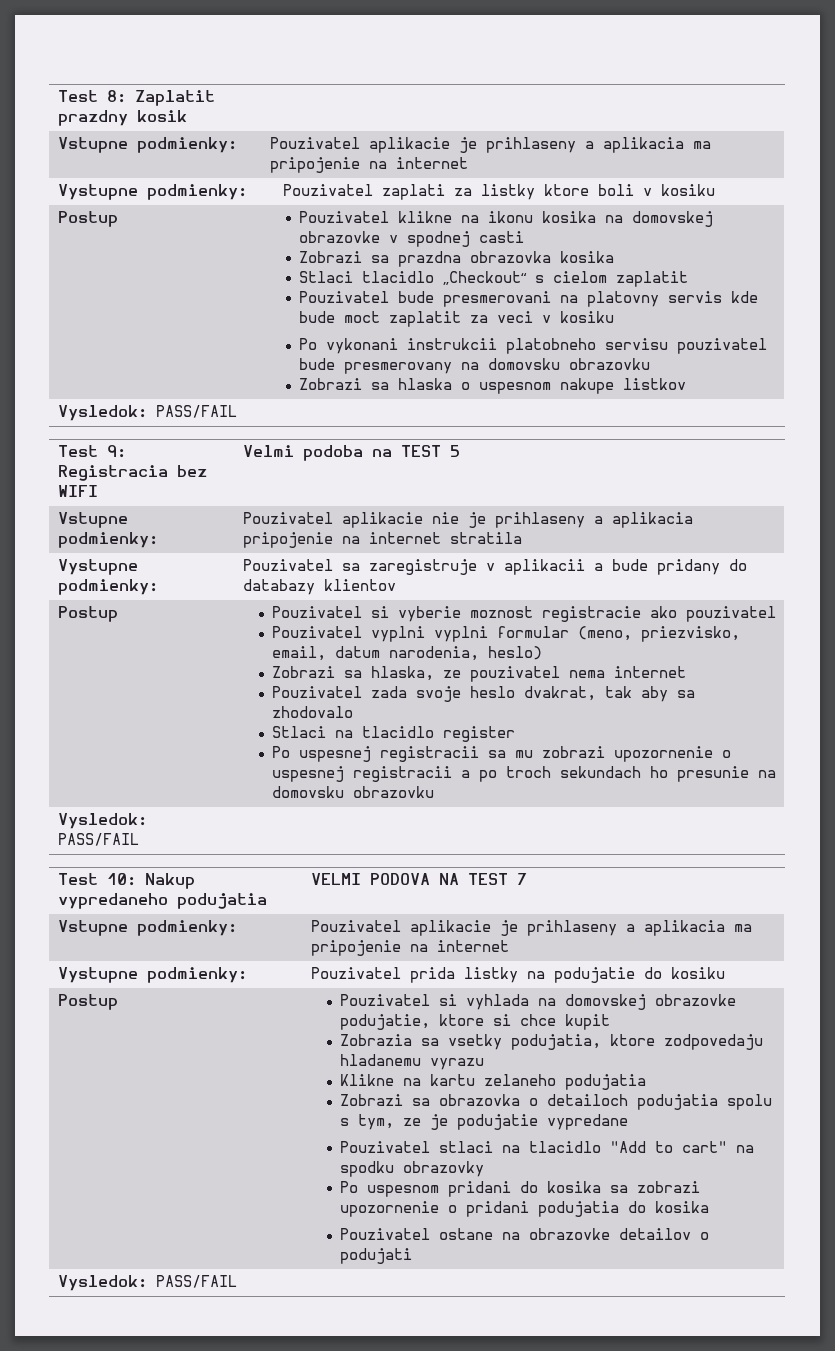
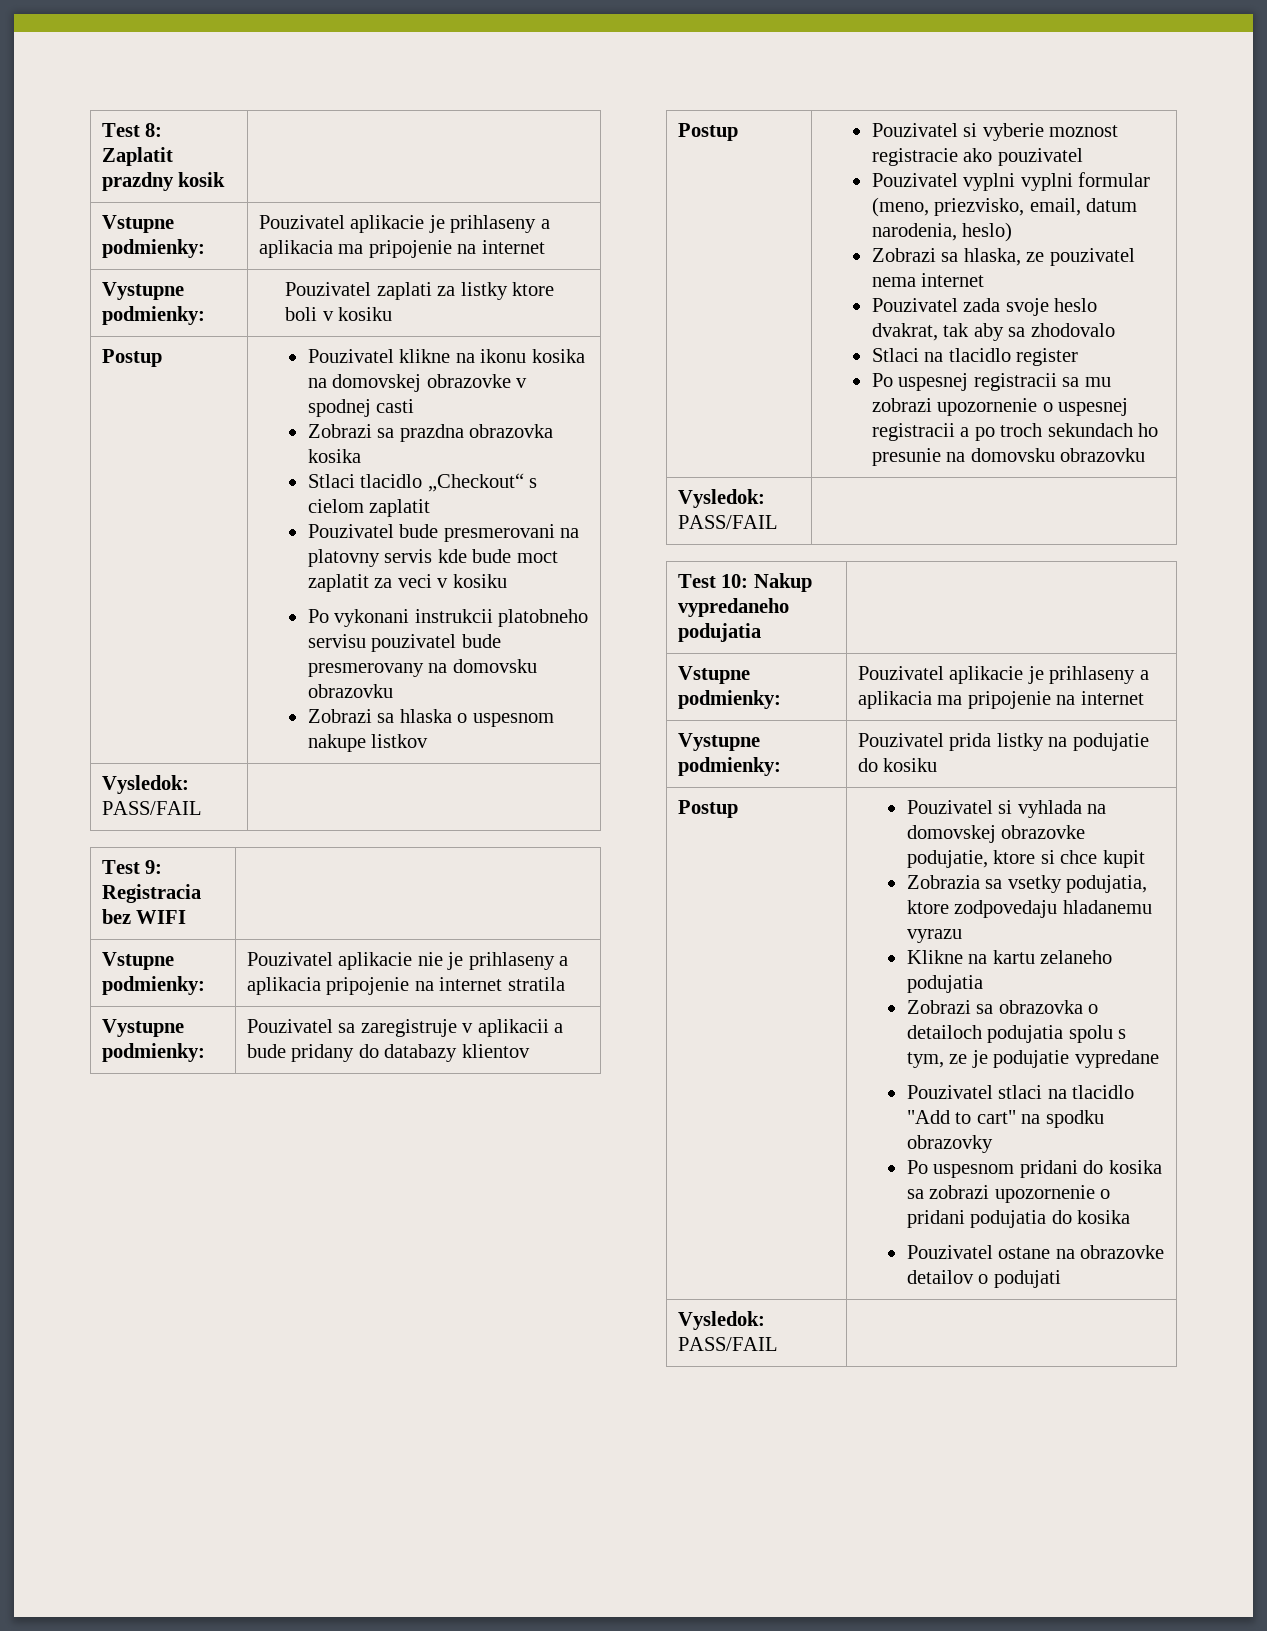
[242,445,460,461] Velmi podoba na TEST 5 -> (187, 917) none
[310,873,527,885] VELMI PODOVA NA TEST 7 -> (761, 632) none

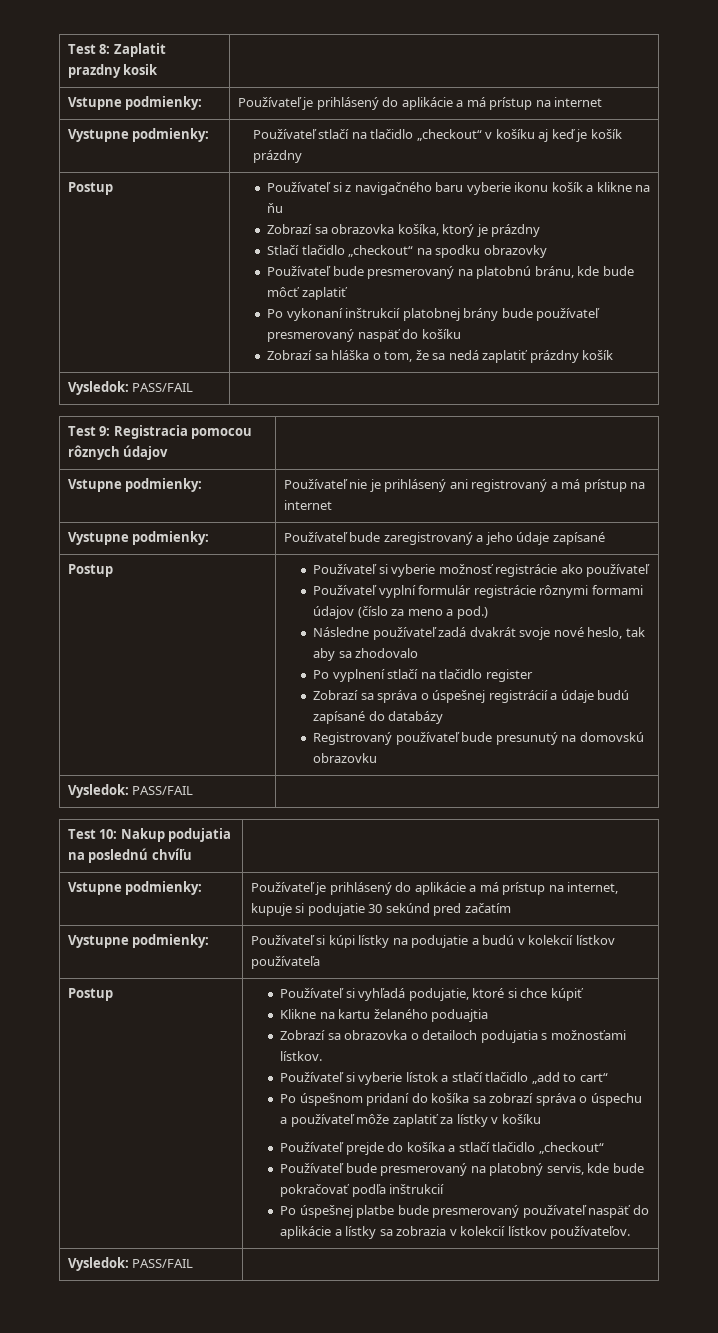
[258,215,550,233] [258,240,545,258] [101,282,184,300] [101,306,205,325] [285,282,555,300] [285,307,393,321] [101,349,162,367] [307,349,585,363] [307,374,528,392] [307,399,415,417] [307,424,554,442] [307,449,361,463] [307,473,538,492] [307,499,431,517] [307,524,580,542] [307,549,558,567] [307,574,507,592] [307,609,589,627] [307,634,501,652] [307,659,537,677] [307,684,393,698] [307,709,554,727] [307,734,429,752] Pouzivatel aplikacie je prihlaseny a aplikacia ma pripojenie na internet // Vystupne podmienky: | Pouzivatel zaplati za listky ktore boli v kosiku // Postup | Pouzivatel klikne na ikonu kosika na domovskej obrazovke v spodnej casti // Zobrazi sa prazdna obrazovka kosika // Stlaci tlacidlo „Checkout“ s cielom zaplatit // Pouzivatel bude presmerovani na platovny servis kde bude moct zaplatit za veci v kosiku // Po vykonani instrukcii platobneho servisu pouzivatel bude presmerovany na domovsku obrazovku // Zobrazi sa hlaska o uspesnom nakupe listkov -> [237,97,603,110] [67,128,210,142] [252,129,622,142] [252,150,302,163] [67,182,113,195] [267,182,651,195] [267,203,284,213] [267,224,541,237] [267,245,547,258] [267,266,634,279] [267,287,348,300] [267,308,601,321] [267,329,461,342] [267,350,614,363] Používateľ je prihlásený do aplikácie a má prístup na internet // Vystupne podmienky: | Používateľ stlačí na tlačidlo „checkout“ v košíku aj keď je košík prázdny // Postup | Používateľ si z navigačného baru vyberie ikonu košík a klikne na ňu // Zobrazí sa obrazovka košíka, ktorý je prázdny // Stlačí tlačidlo „checkout“ na spodku obrazovky // Používateľ bude presmerovaný na platobnú bránu, kde bude môcť zaplatiť // Po vykonaní inštrukcií platobnej brány bude používateľ presmerovaný naspäť do košíku // Zobrazí sa hláška o tom, že sa nedá zaplatiť prázdny košík
[101,909,187,924] [101,952,174,970] [101,976,205,995] [246,952,569,970] [246,977,565,995] [101,1019,184,1037] [101,1043,205,1062] [246,1019,564,1037] [246,1044,530,1062] [677,123,738,141] [871,123,1119,141] [871,148,1083,166] [871,172,1151,191] [871,197,1138,217] [871,222,1013,242] [871,248,1135,266] [871,273,985,287] [871,298,1098,316] [871,323,1115,341] [871,348,1079,366] [871,373,1111,391] [871,398,1129,416] [871,423,1159,441] [871,448,1055,466] bez WIFI | // Vstupne podmienky: | Pouzivatel aplikacie nie je prihlaseny a aplikacia pripojenie na internet stratila // Vystupne podmienky: | Pouzivatel sa zaregistruje v aplikacii a bude pridany do databazy klientov // Postup | Pouzivatel si vyberie moznost registracie ako pouzivatel // Pouzivatel vyplni vyplni formular (meno, priezvisko, email, datum narodenia, heslo) // Zobrazi sa hlaska, ze pouzivatel nema internet // Pouzivatel zada svoje heslo dvakrat, tak aby sa zhodovalo // Stlaci na tlacidlo register // Po uspesnej registracii sa mu zobrazi upozornenie o uspesnej registracii a po troch sekundach ho presunie na domovsku -> [191,428,253,439] [67,445,169,460] [67,478,203,492] [283,479,646,492] [283,500,332,510] [67,531,210,545] [283,532,605,545] [67,564,113,577] [313,564,651,577] [313,585,643,598] [313,606,488,619] [313,627,645,640] [313,648,419,661] [313,669,533,682] [313,690,630,703] [313,711,444,724] [313,732,644,745] pomocou rôznych údajov | // Vstupne podmienky: | Používateľ nie je prihlásený ani registrovaný a má prístup na internet // Vystupne podmienky: | Používateľ bude zaregistrovaný a jeho údaje zapísané // Postup | Používateľ si vyberie možnosť registrácie ako používateľ // Používateľ vyplní formulár registrácie rôznymi formami údajov (číslo za meno a pod.) // Následne používateľ zadá dvakrát svoje nové heslo, tak aby sa zhodovalo // Po vyplnení stlačí na tlačidlo register // Zobrazí sa správa o úspešnej registrácií a údaje budú zapísané do databázy // Registrovaný používateľ bude presunutý na domovskú
[677,598,789,617] [677,623,761,642] [677,666,750,684] [677,690,781,709] [857,666,1149,684] [857,691,1144,709] [677,733,760,751] [677,757,781,776] [857,733,1149,751] [857,758,938,772] [677,800,738,818] [906,800,1107,818] [906,825,1086,843] [906,850,1145,868] [906,875,1148,893] [906,900,1152,918] [906,929,962,943] vypredaneho podujatia | // Vstupne podmienky: | Pouzivatel aplikacie je prihlaseny a aplikacia ma pripojenie na internet // Vystupne podmienky: | Pouzivatel prida listky na podujatie do kosiku // Postup | Pouzivatel si vyhlada na domovskej obrazovke podujatie, ktore si chce kupit // Zobrazia sa vsetky podujatia, ktore zodpovedaju hladanemu vyrazu -> [168,828,232,842] [67,848,192,863] [67,881,203,895] [250,882,619,895] [250,903,511,916] [67,934,210,948] [250,935,615,948] [250,956,320,969] [67,988,113,1001] [280,988,584,1001] podujatia na poslednú chvíľu | // Vstupne podmienky: | Používateľ je prihlásený do aplikácie a má prístup na internet, kupuje si podujatie 30 sekúnd pred začatím // Vystupne podmienky: | Používateľ si kúpi lístky na podujatie a budú v kolekcií lístkov používateľa // Postup | Používateľ si vyhľadá podujatie, ktoré si chce kúpiť
[1040,950,1113,964] [906,975,983,993] [906,1000,971,1014] zelaneho podujatia // Zobrazi -> [373,1009,489,1022] [280,1030,326,1040] želaného poduajtia // Zobrazí
[1068,1025,1127,1043] [906,1050,1159,1068] [906,1085,1135,1099] [906,1110,1104,1128] [906,1135,993,1153] [906,1160,1162,1178] [906,1185,1111,1203] [906,1210,1131,1228] [906,1245,1165,1259] [906,1270,1061,1288] spolu s tym, ze je podujatie vypredane // Pouzivatel stlaci na tlacidlo "Add to cart" na spodku obrazovky // Po uspesnom pridani do kosika sa zobrazi upozornenie o pridani podujatia do kosika // Pouzivatel ostane na obrazovke detailov o podujati -> [541,1030,626,1040] [280,1051,323,1061] [280,1072,608,1085] [280,1093,642,1106] [280,1114,541,1127] [280,1142,604,1155] [280,1163,644,1176] [280,1184,445,1197] [280,1205,649,1218] [280,1226,631,1239] s možnosťami lístkov. // Používateľ si vyberie lístok a stlačí tlačidlo „add to cart“ // Po úspešnom pridaní do košíka sa zobrazí správa o úspechu a používateľ môže zaplatiť za lístky v košíku // Používateľ prejde do košíka a stlačí tlačidlo „checkout“ // Používateľ bude presmerovaný na platobný servis, kde bude pokračovať podľa inštrukcií // Po úspešnej platbe bude presmerovaný používateľ naspäť do aplikácie a lístky sa zobrazia v kolekcií lístkov používateľov.

